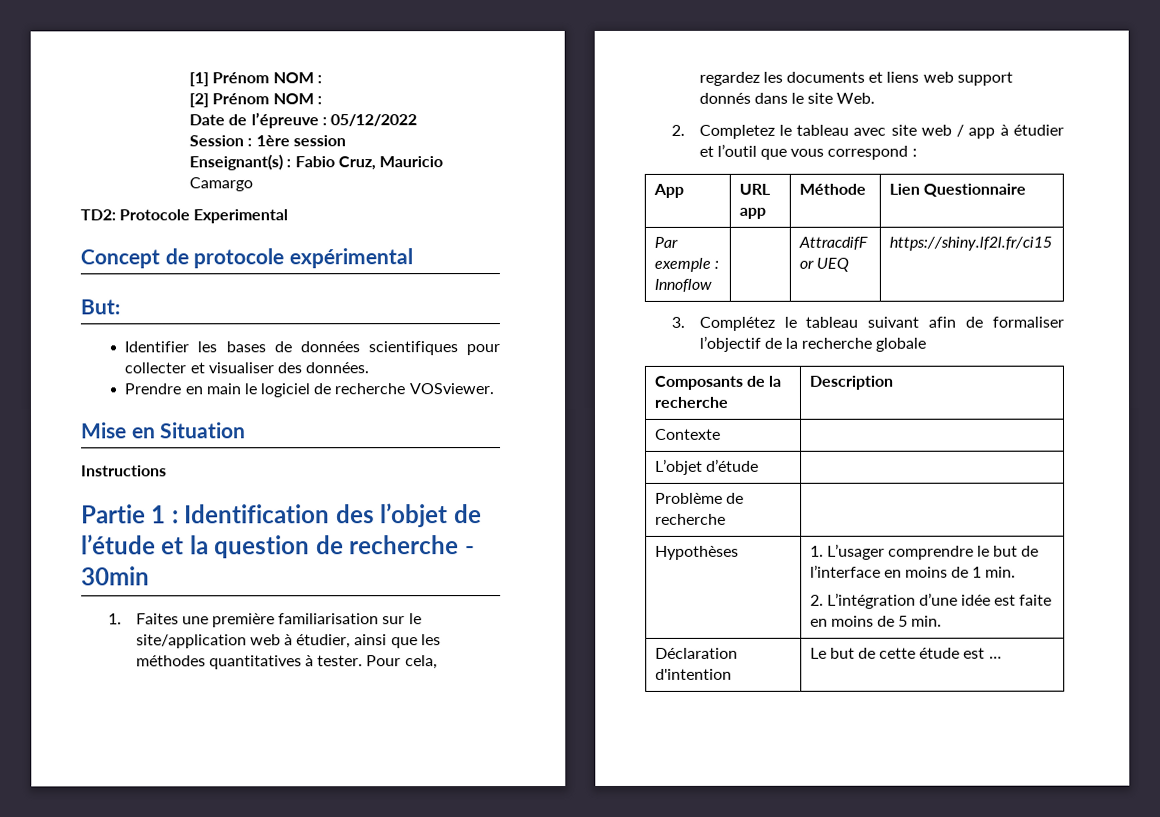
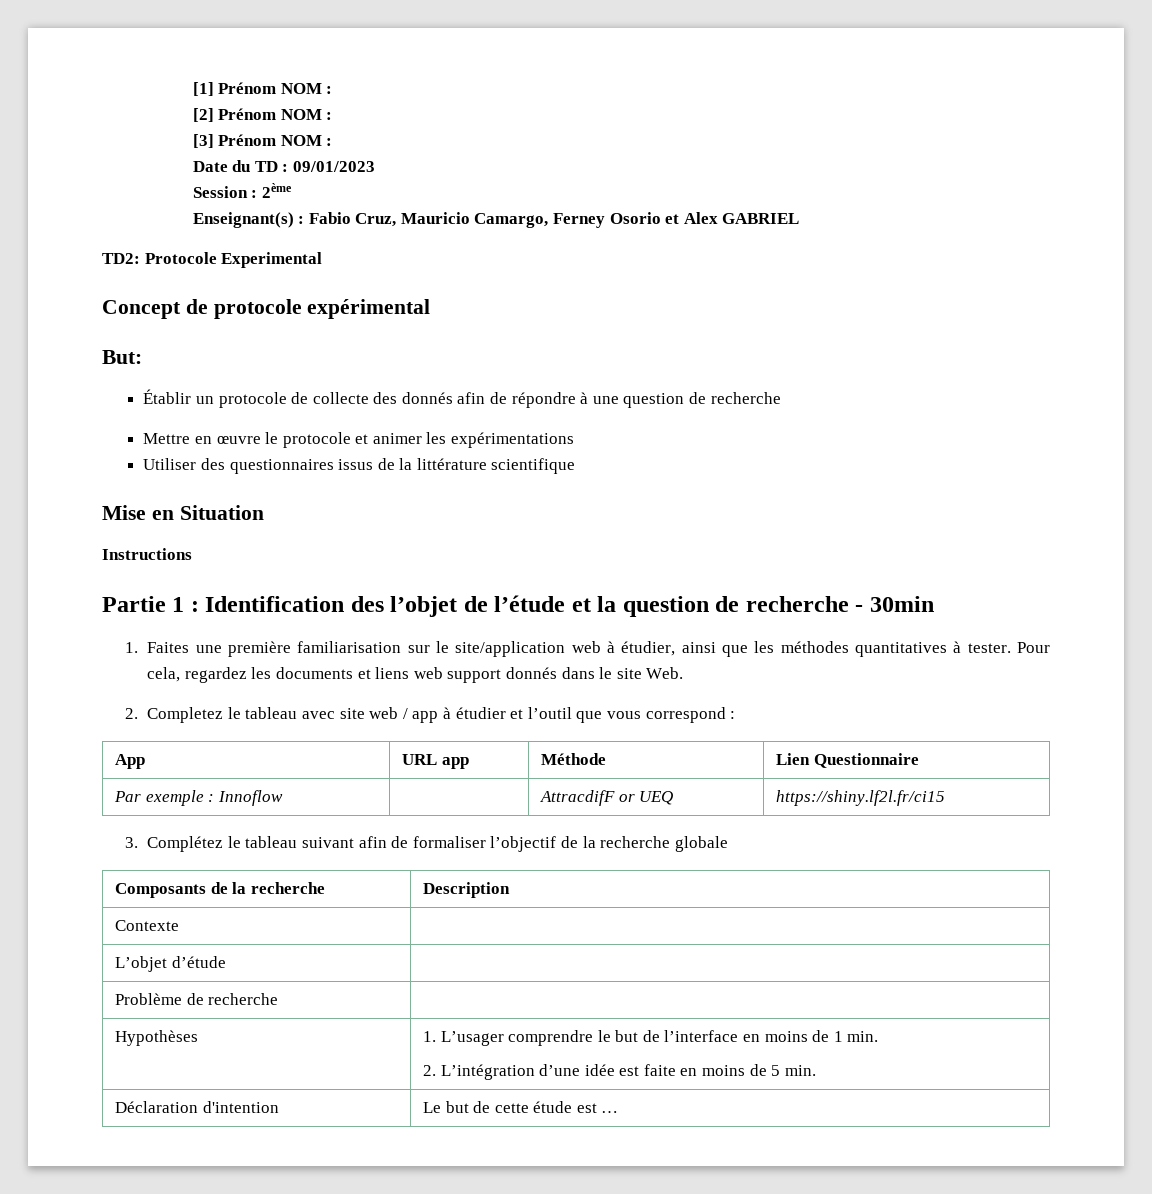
[189,112,417,129] Date de l’épreuve : 05/12/2022 -> [192,134,333,148] [192,160,375,172] [3] Prénom NOM : // Date du TD : 09/01/2023
[255,135,346,147] 1ère session -> [261,183,292,198] 2ème
[189,177,254,192] Camargo -> [474,212,800,228] Camargo, Ferney Osorio et Alex GABRIEL
[124,341,500,356] [124,362,370,374] [124,383,494,398] Identifier les bases de données scientifiques pour collecter et visualiser des données. // Prendre en main le logiciel de recherche VOSviewer. -> [143,389,781,408] [143,432,575,448] [143,458,576,474] Établir un protocole de collecte des donnés afin de répondre à une question de recherche // Mettre en œuvre le protocole et animer les expérimentations // Utiliser des questionnaires issus de la littérature scientifique

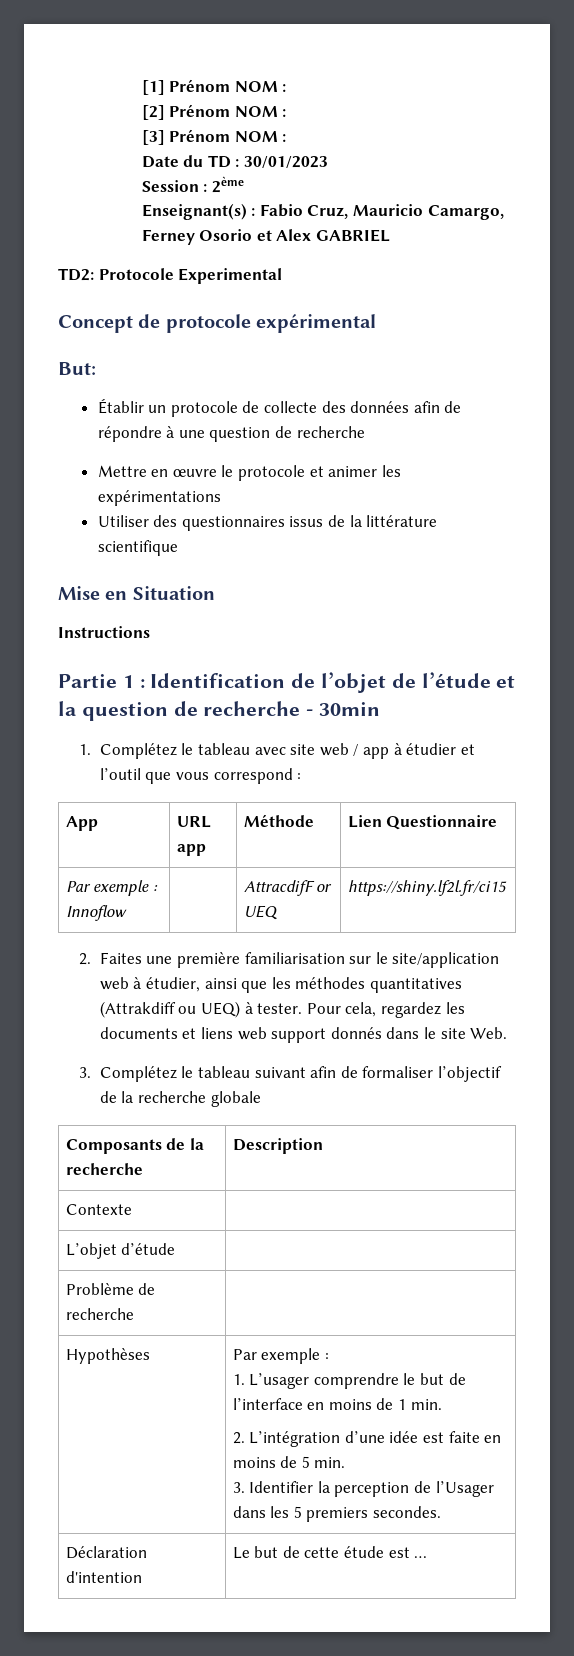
[292,161,375,172] 09/01/2023 -> [243,156,328,168] 30/01/2023
[401,392,453,404] donnés -> [350,401,410,413] données
[350,596,384,612] des -> [291,673,316,688] de
[147,641,1051,657] [147,667,684,683] [124,707,224,723] Faites une première familiarisation sur le site/application web à étudier, ainsi que les méthodes quantitatives à tester. Pour cela, regardez les documents et liens web support donnés dans le site Web. // 2. Completez -> [99,743,177,759] Complétez
(945, 798) none -> [78,952,500,968] [99,977,462,993] [99,1001,465,1018] [99,1027,508,1043] // 2. Faites une première familiarisation sur le site/application web à étudier, ainsi que les méthodes quantitatives (Attrakdiff ou UEQ) à tester. Pour cela, regardez les documents et liens web support donnés dans le site Web.
(198, 1038) none -> [232,1348,329,1364] Par exemple : //
(816, 1070) none -> [232,1481,494,1497] [232,1506,441,1522] // 3. Identifier la perception de l’Usager dans les 5 premiers secondes.

